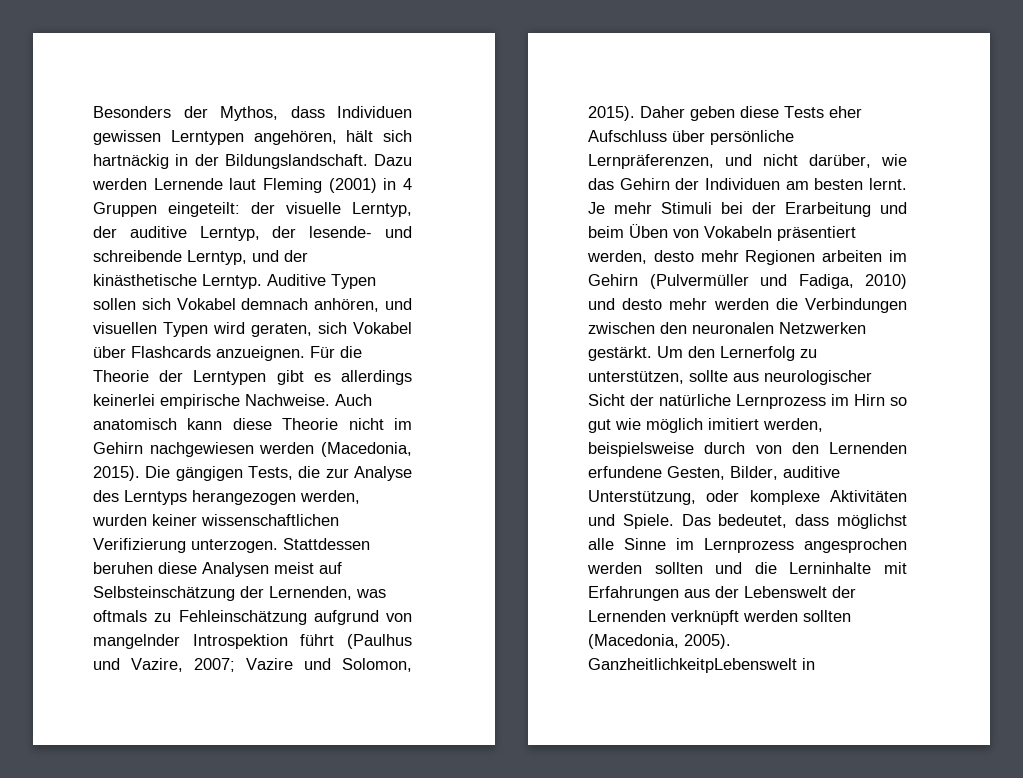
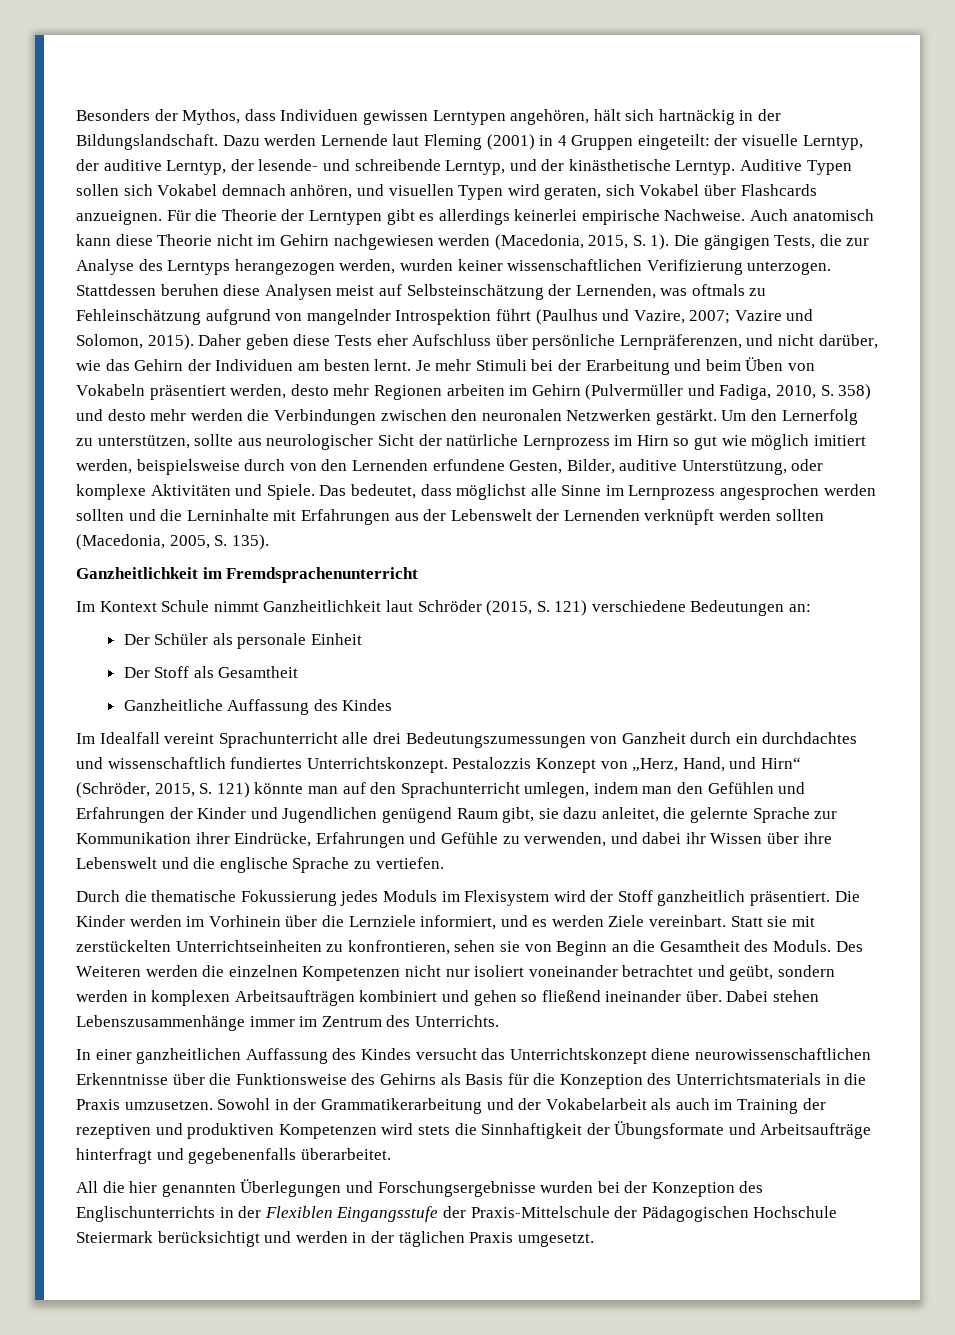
[93,466,140,481] 2015). -> [588,234,670,250] 2015, S. 1).
[865,274,907,289] 2010) -> [776,384,872,400] 2010, S. 358)
[684,634,731,649] [588,658,815,673] 2005). GanzheitlichkeitpLebenswelt in -> [169,534,269,550] [76,567,419,583] [76,600,812,616] [123,633,362,649] [123,666,299,678] [123,699,393,715] [76,732,858,748] [76,757,801,773] [76,782,806,798] [76,807,838,823] [76,832,832,848] [76,857,444,873] [76,890,860,906] [76,915,815,930] [76,940,863,956] [76,965,836,981] [76,990,820,1006] [76,1015,499,1031] [76,1048,871,1064] [76,1073,867,1089] [76,1098,826,1114] [76,1121,872,1139] [76,1148,391,1164] [76,1179,764,1197] [76,1206,838,1222] [76,1231,594,1247] 2005, S. 135). // Ganzheitlichkeit im Fremdsprachenunterricht // Im Kontext Schule nimmt Ganzheitlichkeit laut Schröder (2015, S. 121) verschiedene Bedeutungen an: // Der Schüler als personale Einheit // Der Stoff als Gesamtheit // Ganzheitliche Auffassung des Kindes // Im Idealfall vereint Sprachunterricht alle drei Bedeutungszumessungen von Ganzheit durch ein durchdachtes und wissenschaftlich fundiertes Unterrichtskonzept. Pestalozzis Konzept von „Herz, Hand, und Hirn“ (Schröder, 2015, S. 121) könnte man auf den Sprachunterricht umlegen, indem man den Gefühlen und Erfahrungen der Kinder und Jugendlichen genügend Raum gibt, sie dazu anleitet, die gelernte Sprache zur Kommunikation ihrer Eindrücke, Erfahrungen und Gefühle zu verwenden, und dabei ihr Wissen über ihre Lebenswelt und die englische Sprache zu vertiefen. // Durch die thematische Fokussierung jedes Moduls im Flexisystem wird der Stoff ganzheitlich präsentiert. Die Kinder werden im Vorhinein über die Lernziele informiert, und es werden Ziele vereinbart. Statt sie mit zerstückelten Unterrichtseinheiten zu konfrontieren, sehen sie von Beginn an die Gesamtheit des Moduls. Des Weiteren werden die einzelnen Kompetenzen nicht nur isoliert voneinander betrachtet und geübt, sondern werden in komplexen Arbeitsaufträgen kombiniert und gehen so fließend ineinander über. Dabei stehen Lebenszusammenhänge immer im Zentrum des Unterrichts. // In einer ganzheitlichen Auffassung des Kindes versucht das Unterrichtskonzept diene neurowissenschaftlichen Erkenntnisse über die Funktionsweise des Gehirns als Basis für die Konzeption des Unterrichtsmaterials in die Praxis umzusetzen. Sowohl in der Grammatikerarbeitung und der Vokabelarbeit als auch im Training der rezeptiven und produktiven Kompetenzen wird stets die Sinnhaftigkeit der Übungsformate und Arbeitsaufträge hinterfragt und gegebenenfalls überarbeitet. // All die hier genannten Überlegungen und Forschungsergebnisse wurden bei der Konzeption des Englischunterrichts in der Flexiblen Eingangsstufe der Praxis-Mittelschule der Pädagogischen Hochschule Steiermark berücksichtigt und werden in der täglichen Praxis umgesetzt.

